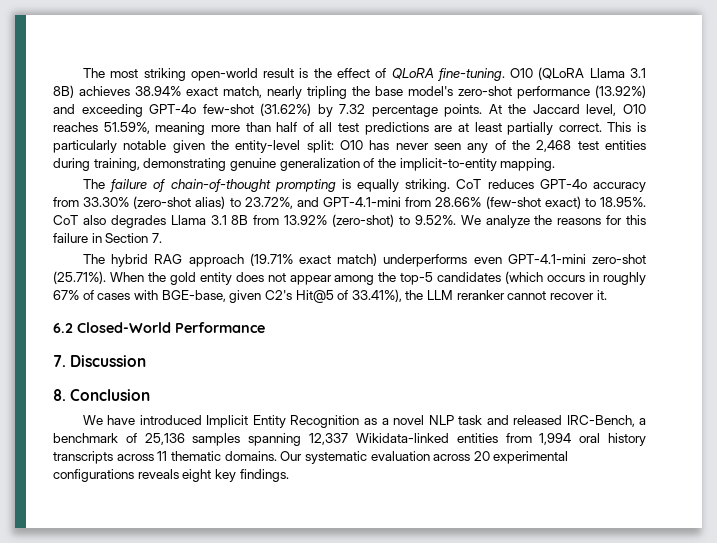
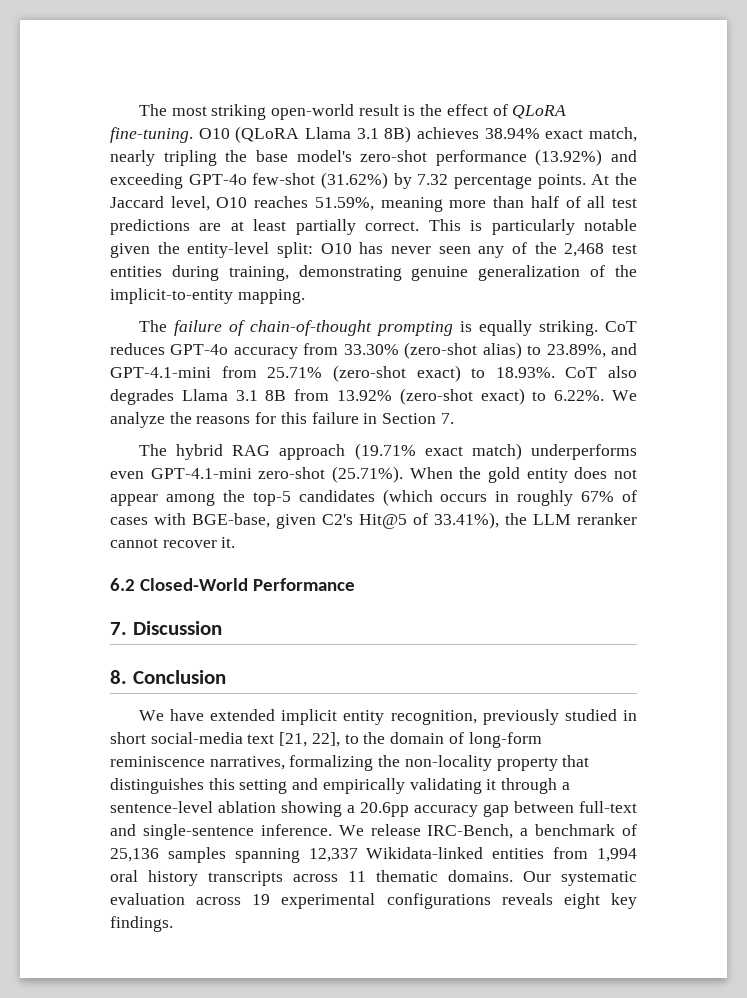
[244,197,293,209] 23.72%, -> [546,344,606,358] 23.89%,
[435,196,646,209] 28.66% (few-shot exact) to 18.95%. -> [267,365,555,382] 25.71% (zero-shot exact) to 18.93%.
[332,214,456,227] (zero-shot) to 9.52%. -> [399,388,605,405] (zero-shot exact) to 6.22%.
[139,415,562,428] introduced Implicit Entity Recognition as a novel NLP task and released -> [210,709,637,725] [110,732,542,748] [110,755,590,771] [110,778,570,794] [110,801,637,817] [110,824,421,840] extended implicit entity recognition, previously studied in short social-media text [21, 22], to the domain of long-form reminiscence narratives, formalizing the non-locality property that distinguishes this setting and empirically validating it through a sentence-level ablation showing a 20.6pp accuracy gap between full-text and single-sentence inference. We release
[473,451,490,461] 20 -> [252,894,271,905] 19

